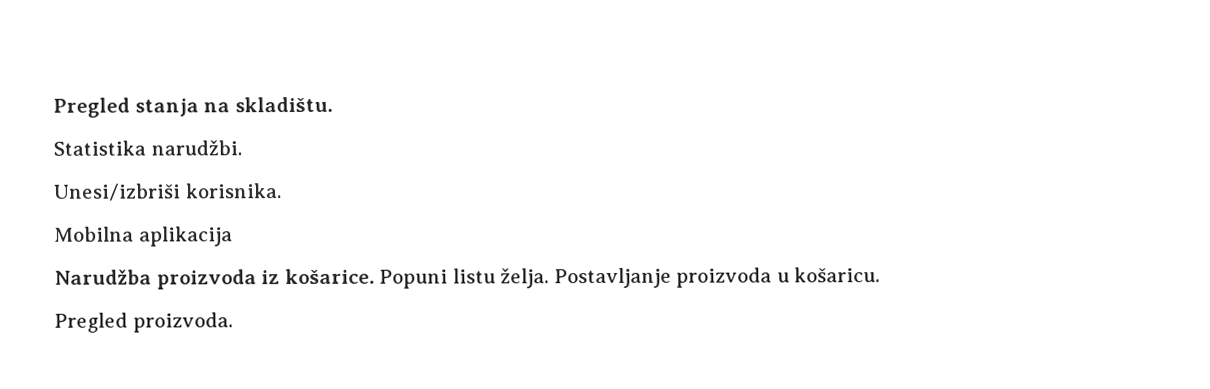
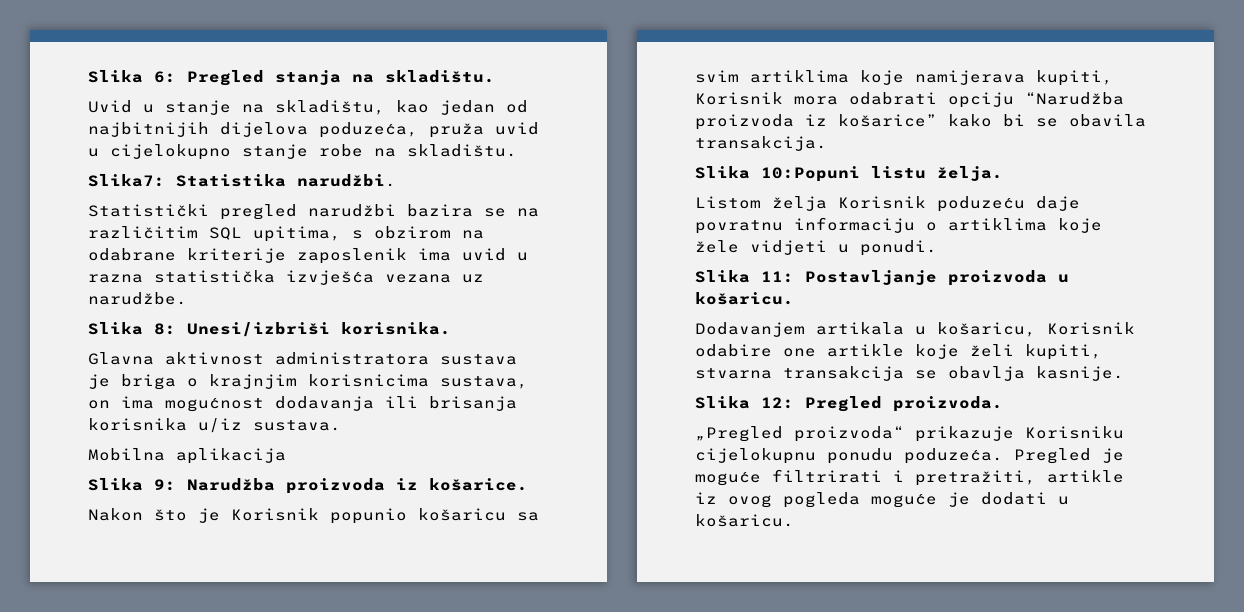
(53, 107) none -> [88,70,176,83] Slika 6:
[53,140,242,156] [53,183,282,201] Statistika narudžbi. // Unesi/izbriši korisnika. -> [88,100,528,115] [88,122,539,138] [88,144,517,160] [88,174,396,187] [88,204,539,220] [88,226,484,242] [88,248,528,264] [88,270,484,285] [88,292,187,305] [88,322,451,337] [88,352,517,365] [88,374,528,390] [88,396,517,412] [88,418,341,433] Uvid u stanje na skladištu, kao jedan od najbitnijih dijelova poduzeća, pruža uvid u cijelokupno stanje robe na skladištu. // Slika7: Statistika narudžbi. // Statistički pregled narudžbi bazira se na različitim SQL upitima, s obzirom na odabrane kriterije zaposlenik ima uvid u razna statistička izvješća vezana uz narudžbe. // Slika 8: Unesi/izbriši korisnika. // Glavna aktivnost administratora sustava je briga o krajnjim korisnicima sustava, on ima mogućnost dodavanja ili brisanja korisnika u/iz sustava.
(233, 236) none -> [88,478,176,491] Slika 9:
[379,267,881,289] [54,312,233,333] Popuni listu želja. Postavljanje proizvoda u košaricu. // Pregled proizvoda. -> [88,508,539,524] [695,70,1113,86] [695,92,1124,108] [695,114,1146,130] [695,136,827,151] [695,166,1003,182] [695,196,1080,212] [695,217,1102,234] [695,240,937,256] [695,270,1069,286] [695,292,794,305] [695,322,1135,337] [695,344,1102,360] [695,366,1124,381] [695,396,1003,412] [695,426,1124,442] [695,448,1124,464] [695,469,1124,486] [695,492,1069,508] [695,514,794,527] // Nakon što je Korisnik popunio košaricu sa svim artiklima koje namijerava kupiti, Korisnik mora odabrati opciju “Narudžba proizvoda iz košarice” kako bi se obavila transakcija. // Slika 10:Popuni listu želja. // Listom želja Korisnik poduzeću daje povratnu informaciju o artiklima koje žele vidjeti u ponudi. // Slika 11: Postavljanje proizvoda u košaricu. // Dodavanjem artikala u košaricu, Korisnik odabire one artikle koje želi kupiti, stvarna transakcija se obavlja kasnije. // Slika 12: Pregled proizvoda. // „Pregled proizvoda“ prikazuje Korisniku cijelokupnu ponudu poduzeća. Pregled je moguće filtrirati i pretražiti, artikle iz ovog pogleda moguće je dodati u košaricu.

